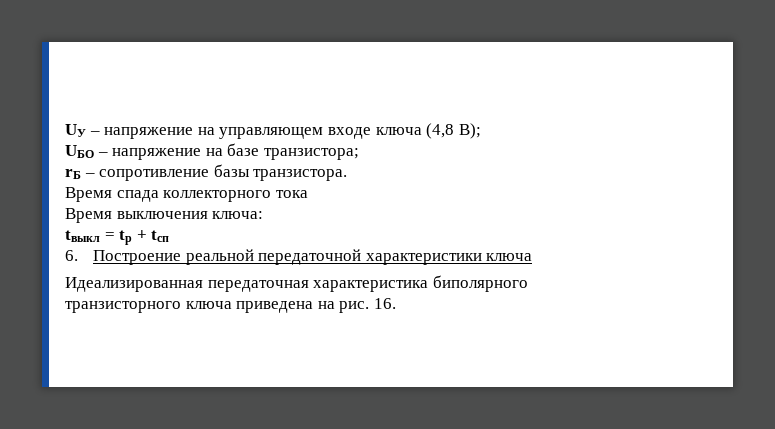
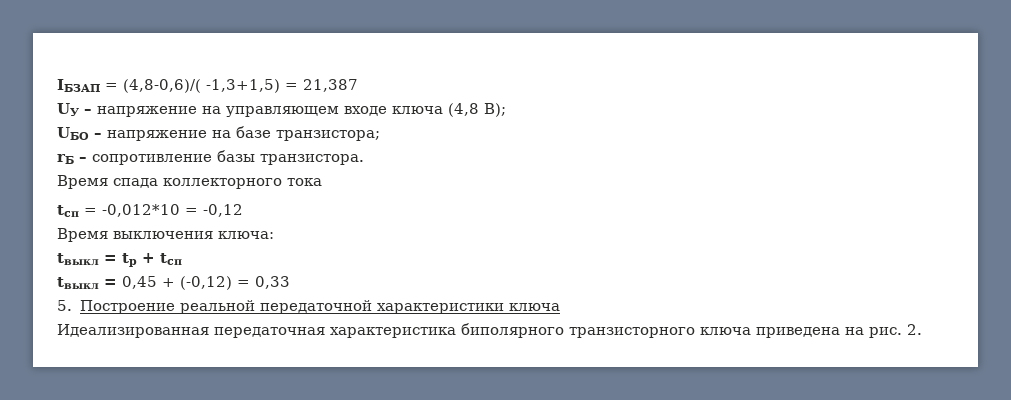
(65, 130) none -> [57,79,358,93] IБЗАП = (4,8-0,6)/( -1,3+1,5) = 21,387 //
(308, 194) none -> [57,204,243,217] // tсп = -0,012*10 = -0,12
[65,250,78,261] 6. -> [57,276,290,290] [57,300,72,311] tвыкл = 0,45 + (-0,12) = 0,33 // 5.
[373,298,396,309] 16. -> [907,324,922,335] 2.

